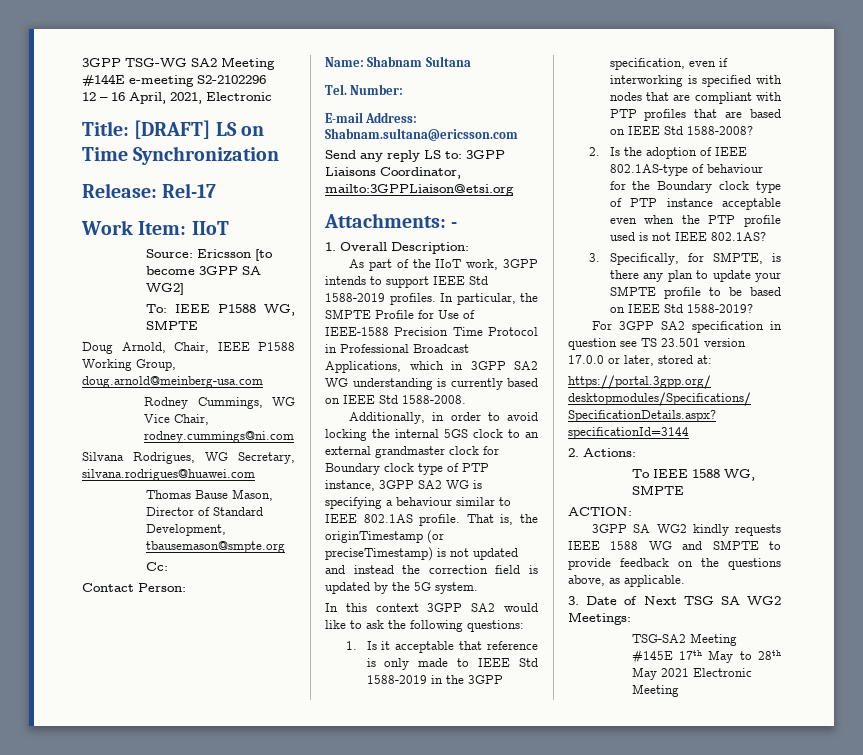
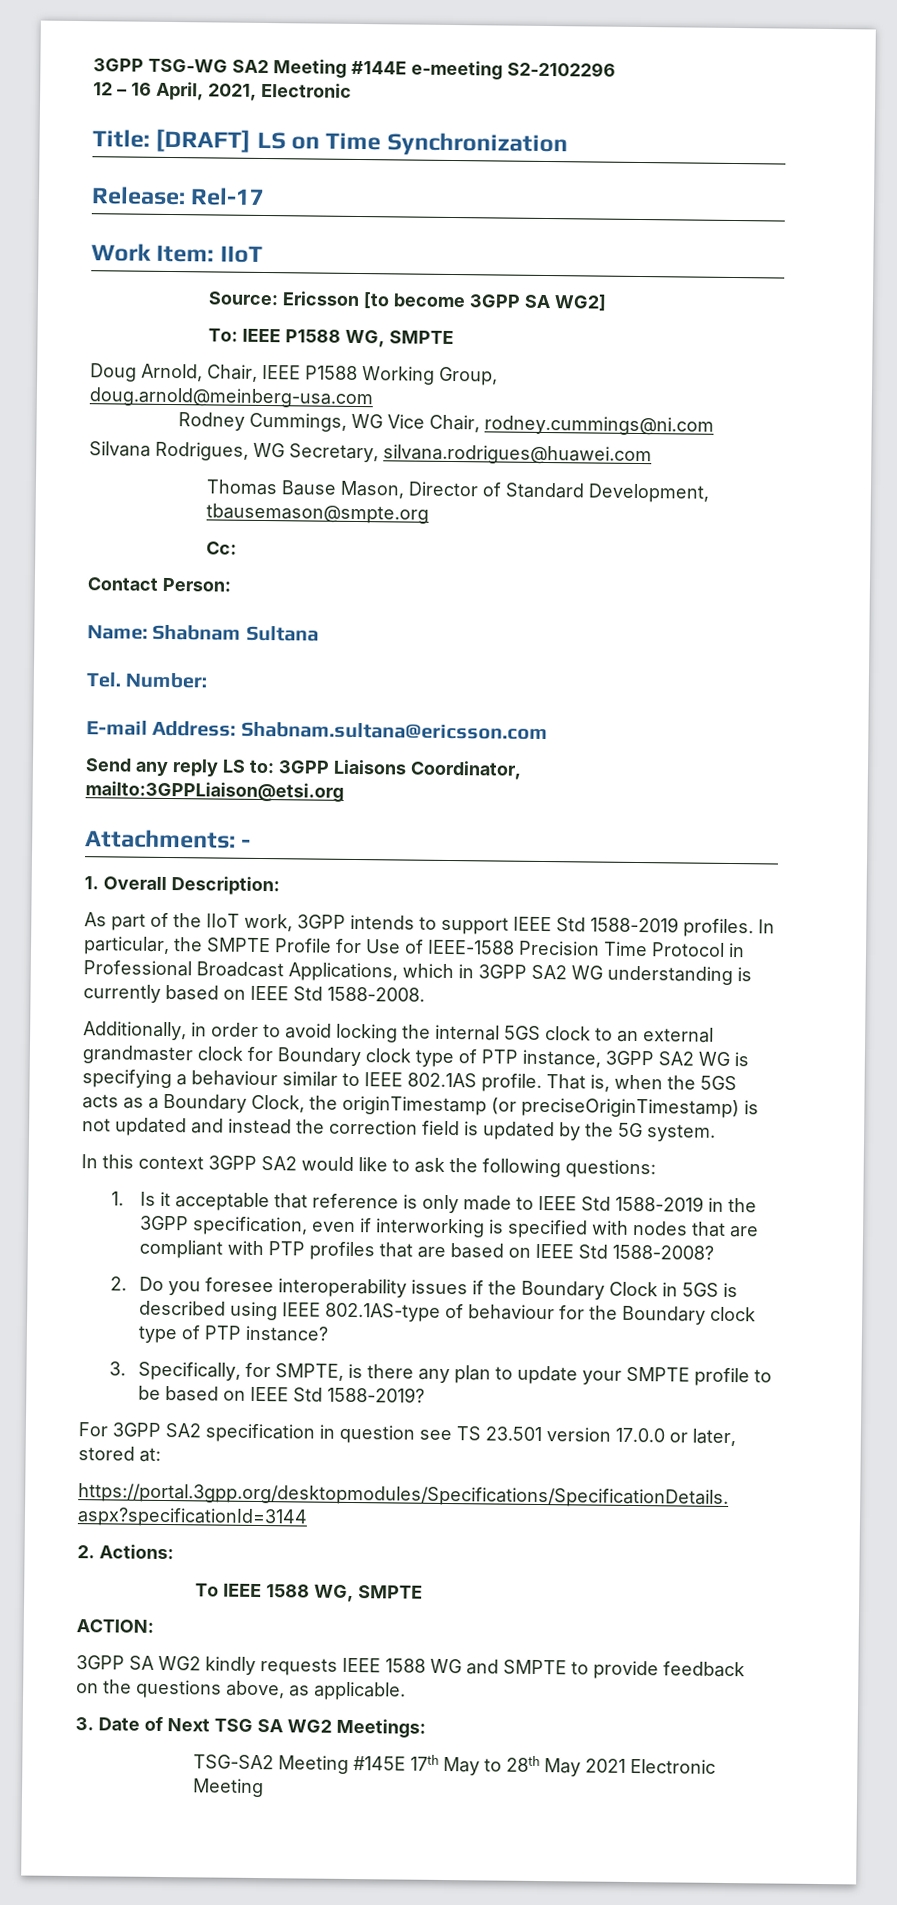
(514, 519) none -> [614,1074,737,1091] [82,1093,305,1113] when the 5GS acts as a Boundary Clock,
[325,547,433,561] preciseTimestamp) -> [521,1097,740,1119] preciseOriginTimestamp)
[609,147,712,159] Is the adoption of -> [139,1276,739,1300] [139,1300,279,1321] Do you foresee interoperability issues if the Boundary Clock in 5GS is described using
[666,198,781,210] [609,215,781,227] [609,232,766,241] instance acceptable even when the PTP profile used is not IEEE 802.1AS? -> [245,1325,330,1342] instance?

